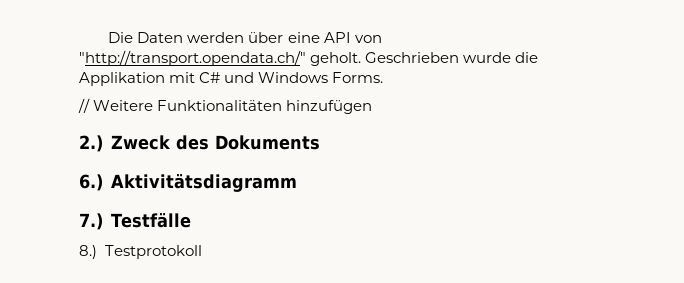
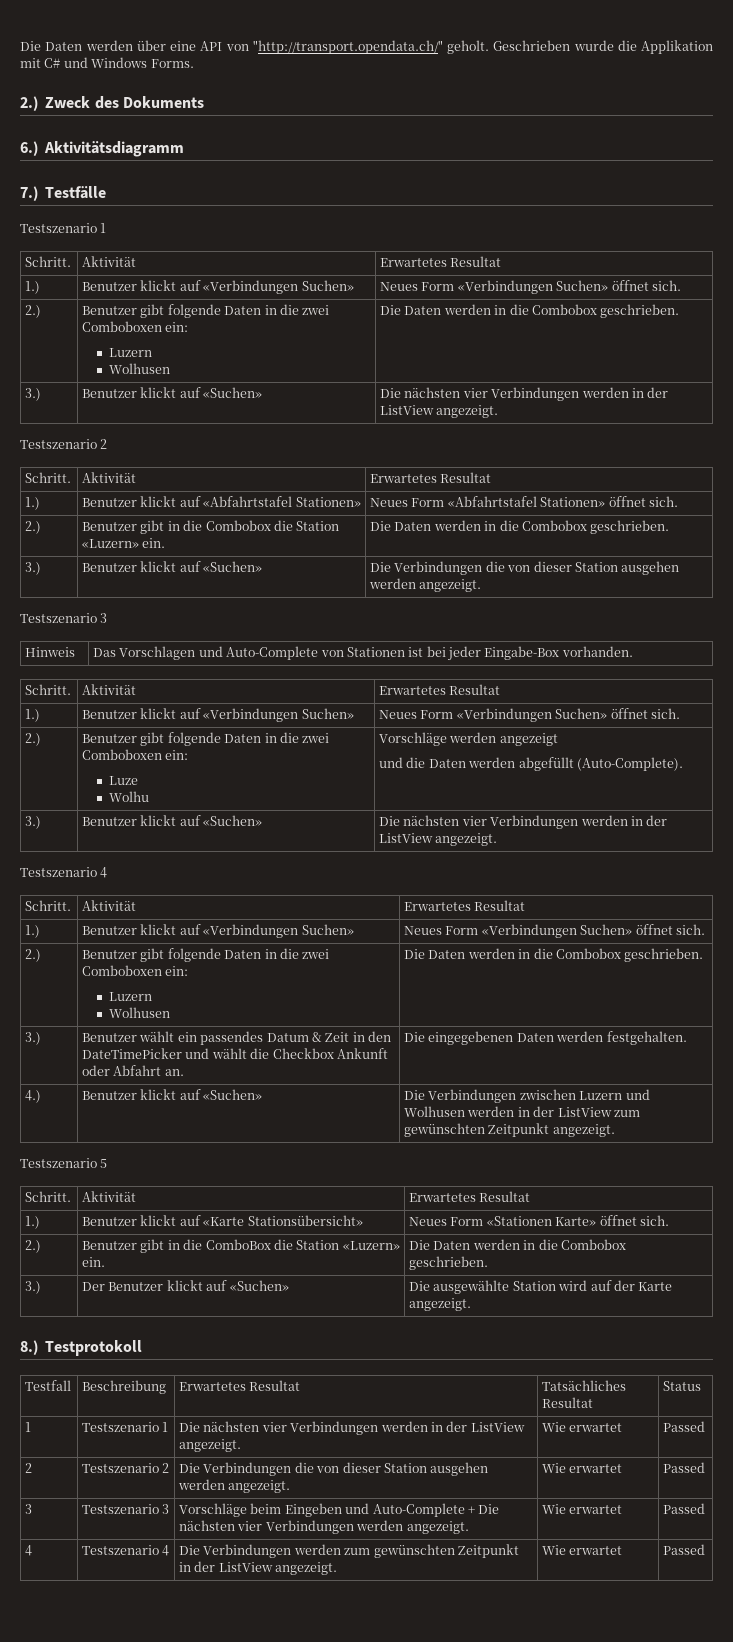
[78,98,373,114] // // Weitere Funktionalitäten hinzufügen -> (194, 63) none
[79,245,203,259] 8.) Testprotokoll -> [20,223,107,233] [25,256,72,267] [82,256,137,267] [380,256,502,267] [25,281,41,294] [82,280,354,294] [380,280,681,294] [25,305,42,318] [82,304,330,318] [82,321,189,332] [108,348,152,357] [108,363,170,374] [380,304,680,318] [25,388,42,401] [82,387,263,398] [380,387,669,401] [380,405,499,418] [20,439,108,449] [25,472,72,483] [82,472,137,483] [370,472,492,483] [25,497,41,510] [82,496,361,507] [370,496,678,507] [25,521,42,534] [82,520,340,534] [82,538,166,548] [370,520,670,534] [25,562,42,575] [82,561,263,572] [370,561,680,575] [369,578,482,592] [20,613,108,623] [25,647,76,657] [93,646,633,661] [25,684,72,695] [82,684,137,695] [379,684,501,695] [25,709,41,722] [82,708,354,722] [379,708,680,722] [25,733,42,746] [82,732,330,746] [82,749,189,760] [108,776,138,785] [108,791,149,802] [379,732,558,746] [379,757,683,771] [25,816,42,829] [82,815,263,826] [379,815,668,829] [379,833,498,846] [20,867,108,878] [25,900,72,911] [82,900,137,911] [404,900,526,911] [25,925,41,938] [82,924,354,938] [404,924,705,938] [25,949,42,962] [82,948,330,962] [82,965,189,976] [108,992,152,1001] [108,1007,170,1018] [404,948,704,962] [25,1032,42,1045] [82,1031,392,1045] [82,1048,388,1059] [82,1065,184,1076] [404,1031,687,1045] [25,1090,42,1103] [82,1089,263,1100] [404,1089,650,1103] [404,1106,640,1117] [404,1123,615,1137] [20,1158,108,1168] [25,1191,72,1202] [82,1191,137,1202] [409,1191,531,1202] [25,1216,41,1229] [82,1215,363,1226] [409,1215,669,1226] [25,1240,42,1253] [82,1239,400,1253] [82,1257,106,1267] [409,1239,626,1250] [409,1256,489,1270] [25,1281,42,1294] [82,1280,289,1291] [409,1280,673,1294] [409,1298,472,1311] [20,1340,143,1356] [25,1380,72,1391] [82,1380,167,1394] [179,1380,301,1391] [542,1380,627,1391] [542,1397,594,1408] [663,1381,702,1391] [25,1422,32,1432] [82,1422,169,1432] [179,1421,525,1435] [179,1439,242,1452] [542,1422,623,1432] [663,1421,706,1432] [25,1463,33,1473] [82,1463,170,1473] [179,1462,489,1476] [178,1479,291,1493] [542,1463,623,1473] [663,1462,706,1473] [25,1504,33,1514] [82,1504,170,1514] [179,1503,500,1517] [179,1520,469,1534] [542,1504,623,1514] [663,1503,706,1514] [25,1545,33,1556] [82,1545,170,1556] [179,1544,519,1558] [179,1561,338,1575] [542,1545,623,1555] [663,1544,706,1555] Testszenario 1 // Schritt. | Aktivität | Erwartetes Resultat // 1.) | Benutzer klickt auf «Verbindungen Suchen» | Neues Form «Verbindungen Suchen» öffnet sich. // 2.) | Benutzer gibt folgende Daten in die zwei Comboboxen ein: // Luzern // Wolhusen | Die Daten werden in die Combobox geschrieben. // 3.) | Benutzer klickt auf «Suchen» | Die nächsten vier Verbindungen werden in der ListView angezeigt. // Testszenario 2 // Schritt. | Aktivität | Erwartetes Resultat // 1.) | Benutzer klickt auf «Abfahrtstafel Stationen» | Neues Form «Abfahrtstafel Stationen» öffnet sich. // 2.) | Benutzer gibt in die Combobox die Station «Luzern» ein. | Die Daten werden in die Combobox geschrieben. // 3.) | Benutzer klickt auf «Suchen» | Die Verbindungen die von dieser Station ausgehen werden angezeigt. // Testszenario 3 // Hinweis | Das Vorschlagen und Auto-Complete von Stationen ist bei jeder Eingabe-Box vorhanden. // Schritt. | Aktivität | Erwartetes Resultat // 1.) | Benutzer klickt auf «Verbindungen Suchen» | Neues Form «Verbindungen Suchen» öffnet sich. // 2.) | Benutzer gibt folgende Daten in die zwei Comboboxen ein: // Luze // Wolhu | Vorschläge werden angezeigt // und die Daten werden abgefüllt (Auto-Complete). // 3.) | Benutzer klickt auf «Suchen» | Die nächsten vier Verbindungen werden in der ListView angezeigt. // Testszenario 4 // Schritt. | Aktivität | Erwartetes Resultat // 1.) | Benutzer klickt auf «Verbindungen Suchen» | Neues Form «Verbindungen Suchen» öffnet sich. // 2.) | Benutzer gibt folgende Daten in die zwei Comboboxen ein: // Luzern // Wolhusen | Die Daten werden in die Combobox geschrieben. // 3.) | Benutzer wählt ein passendes Datum & Zeit in den DateTimePicker und wählt die Checkbox Ankunft oder Abfahrt an. | Die eingegebenen Daten werden festgehalten. // 4.) | Benutzer klickt auf «Suchen» | Die Verbindungen zwischen Luzern und Wolhusen werden in der ListView zum gewünschten Zeitpunkt angezeigt. // Testszenario 5 // Schritt. | Aktivität | Erwartetes Resultat // 1.) | Benutzer klickt auf «Karte Stationsübersicht» | Neues Form «Stationen Karte» öffnet sich. // 2.) | Benutzer gibt in die ComboBox die Station «Luzern» ein. | Die Daten werden in die Combobox geschrieben. // 3.) | Der Benutzer klickt auf «Suchen» | Die ausgewählte Station wird auf der Karte angezeigt. // 8.) Testprotokoll // Testfall | Beschreibung | Erwartetes Resultat | Tatsächliches Resultat | Status // 1 | Testszenario 1 | Die nächsten vier Verbindungen werden in der ListView angezeigt. | Wie erwartet | Passed // 2 | Testszenario 2 | Die Verbindungen die von dieser Station ausgehen werden angezeigt. | Wie erwartet | Passed // 3 | Testszenario 3 | Vorschläge beim Eingeben und Auto-Complete + Die nächsten vier Verbindungen werden angezeigt. | Wie erwartet | Passed // 4 | Testszenario 4 | Die Verbindungen werden zum gewünschten Zeitpunkt in der ListView angezeigt. | Wie erwartet | Passed

